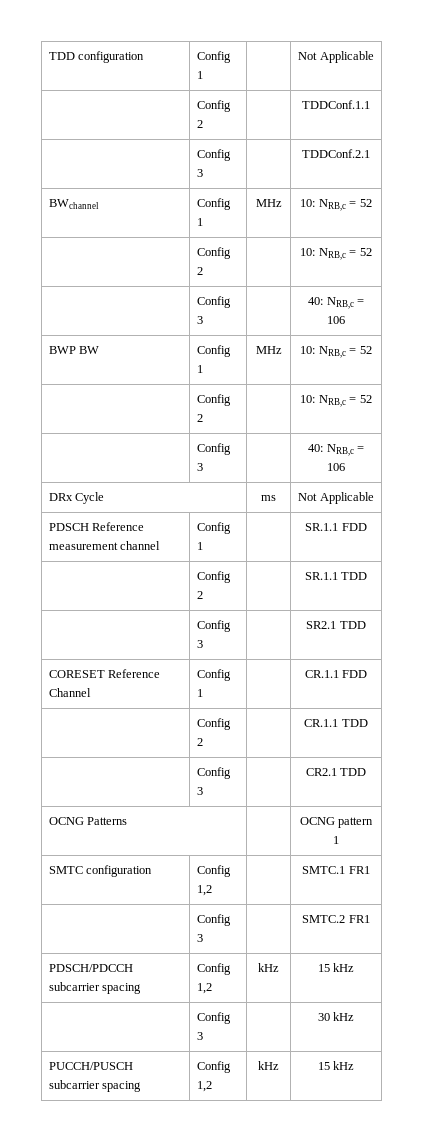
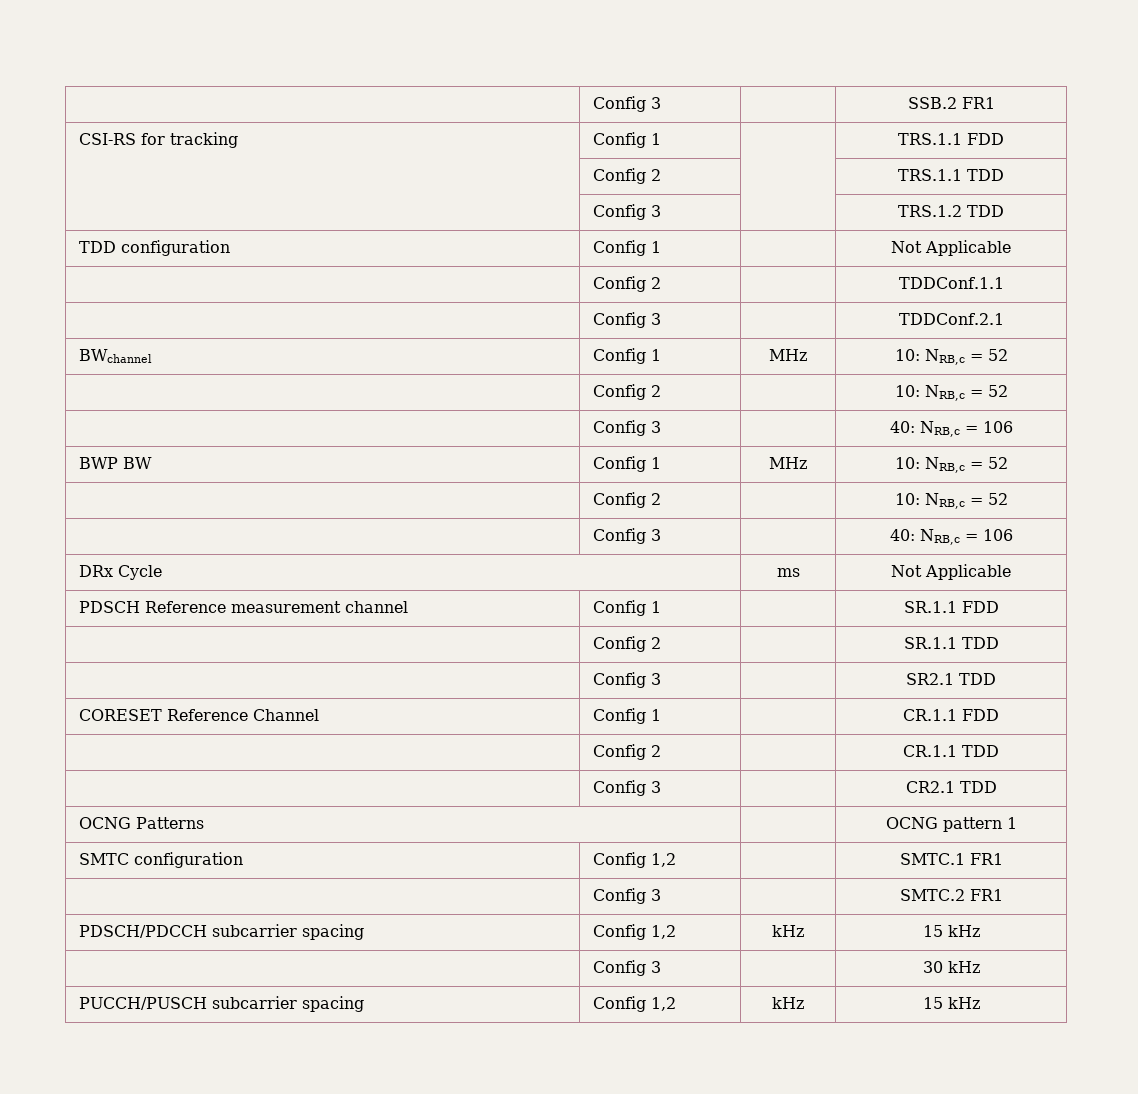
(49, 56) none -> [592,96,661,112] [907,97,995,109] [78,132,238,148] [592,132,661,148] [898,133,1004,145] [592,168,661,184] [898,169,1004,181] [592,204,661,220] [898,205,1004,217] | Config 3 | | SSB.2 FR1 // CSI-RS for tracking | Config 1 | | TRS.1.1 FDD // | Config 2 | | TRS.1.1 TDD // | Config 3 | | TRS.1.2 TDD //

